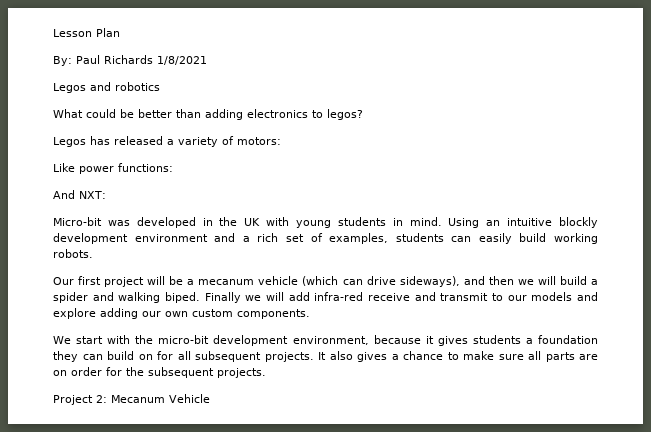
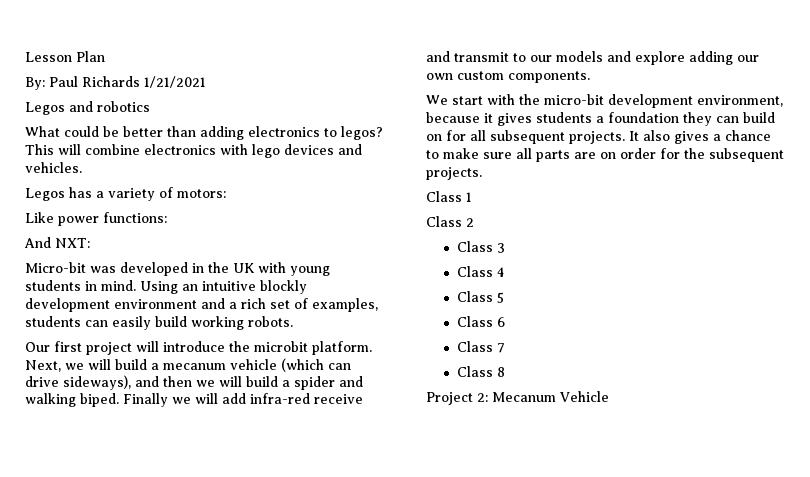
[157,56,207,65] 1/8/2021 -> [144,76,206,88] 1/21/2021
(363, 114) none -> [25,144,362,158] [25,162,82,173] This will combine electronics with lego devices and vehicles.
[114,136,163,145] released -> (92, 192) none
[169,276,184,285] be -> [163,341,372,355] [25,359,147,372] introduce the microbit platform. Next, we will build
(266, 373) none -> [426,191,472,202] [426,216,474,227] [456,241,505,253] [456,266,504,277] [456,291,504,303] [456,316,505,327] [456,341,505,353] [456,366,505,377] // Class 1 // Class 2 // Class 3 // Class 4 // Class 5 // Class 6 // Class 7 // Class 8

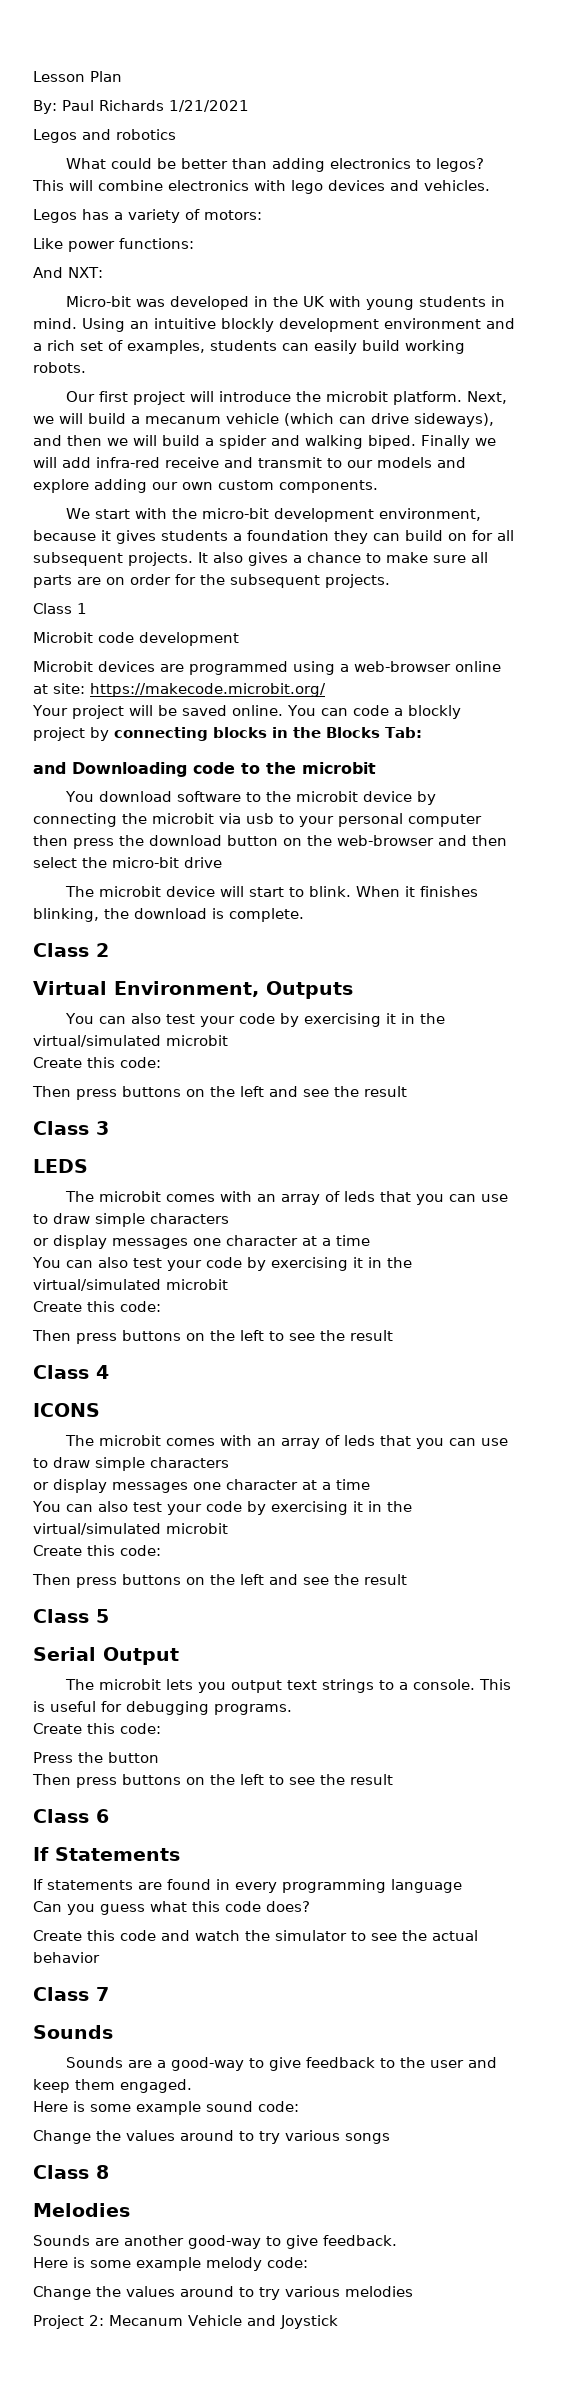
[426,216,474,227] [456,241,505,253] [456,266,504,277] [456,291,504,303] [456,316,505,327] [456,341,505,353] [456,366,505,377] Class 2 // Class 3 // Class 4 // Class 5 // Class 6 // Class 7 // Class 8 -> [33,632,239,646] [33,661,501,675] [33,683,326,697] [32,705,461,719] [33,727,422,741] [33,762,376,777] [65,791,437,805] [33,813,482,827] [33,835,507,849] [33,857,222,868] [65,886,479,897] [33,908,304,922] [33,943,109,957] [33,981,353,999] [65,1013,446,1027] [33,1035,228,1047] [33,1057,161,1068] [32,1086,407,1100] [33,1121,109,1135] [33,1159,88,1173] [65,1191,509,1205] [33,1213,229,1227] [33,1235,370,1249] [32,1257,412,1271] [33,1279,228,1291] [33,1301,161,1312] [32,1330,393,1344] [33,1365,109,1379] [33,1403,100,1417] [65,1435,509,1449] [33,1457,229,1471] [33,1479,370,1493] [32,1501,412,1515] [33,1523,228,1535] [33,1545,161,1556] [32,1574,407,1588] [33,1609,109,1623] [33,1647,179,1665] [65,1679,512,1693] [33,1701,292,1715] [33,1723,161,1734] [33,1752,159,1763] [32,1774,393,1788] [33,1809,109,1823] [33,1847,180,1861] [33,1879,462,1893] [33,1901,310,1915] [33,1930,478,1941] [33,1952,100,1963] [33,1987,109,2001] [33,2025,113,2039] [66,2057,498,2071] [33,2079,192,2093] [33,2101,299,2115] [33,2130,390,2144] [33,2165,109,2179] [33,2203,130,2217] [33,2235,397,2249] [33,2257,308,2271] [33,2286,413,2300] Microbit code development // Microbit devices are programmed using a web-browser online at site: https://makecode.microbit.org/ // Your project will be saved online. You can code a blockly project by connecting blocks in the Blocks Tab: // and Downloading code to the microbit // You download software to the microbit device by connecting the microbit via usb to your personal computer then press the download button on the web-browser and then select the micro-bit drive // The microbit device will start to blink. When it finishes blinking, the download is complete. // Class 2 // Virtual Environment, Outputs // You can also test your code by exercising it in the virtual/simulated microbit // Create this code: // Then press buttons on the left and see the result // Class 3 // LEDS // The microbit comes with an array of leds that you can use to draw simple characters // or display messages one character at a time // You can also test your code by exercising it in the virtual/simulated microbit // Create this code: // Then press buttons on the left to see the result // Class 4 // ICONS // The microbit comes with an array of leds that you can use to draw simple characters // or display messages one character at a time // You can also test your code by exercising it in the virtual/simulated microbit // Create this code: // Then press buttons on the left and see the result // Class 5 // Serial Output // The microbit lets you output text strings to a console. This is useful for debugging programs. // Create this code: // Press the button // Then press buttons on the left to see the result // Class 6 // If Statements // If statements are found in every programming language // Can you guess what this code does? // Create this code and watch the simulator to see the actual behavior // Class 7 // Sounds // Sounds are a good-way to give feedback to the user and keep them engaged. // Here is some example sound code: // Change the values around to try various songs // Class 8 // Melodies // Sounds are another good-way to give feedback. // Here is some example melody code: // Change the values around to try various melodies
(609, 396) none -> [246,2315,338,2329] and Joystick

